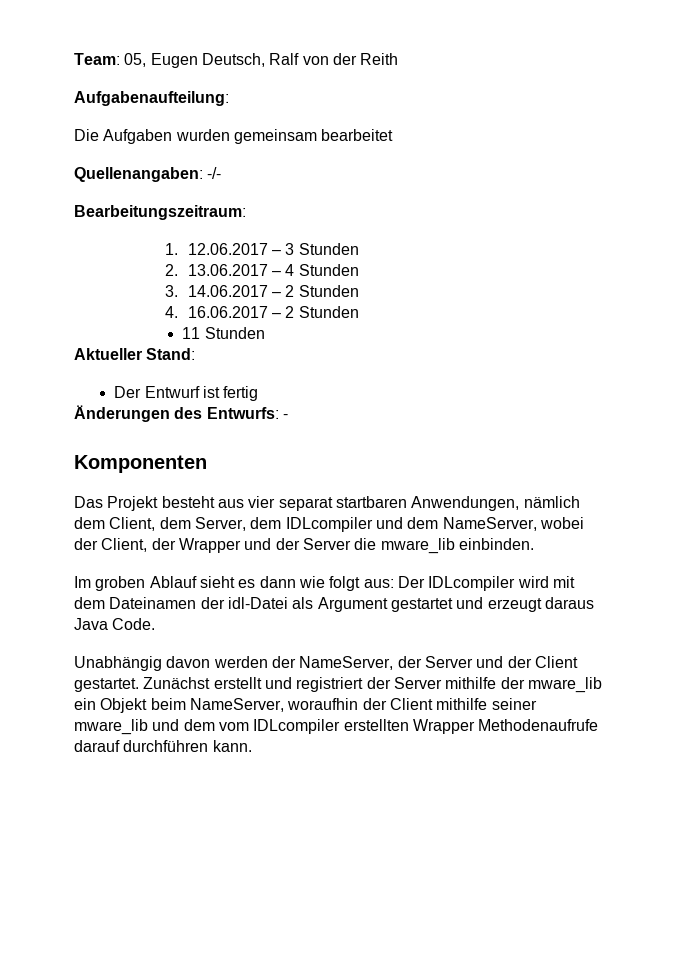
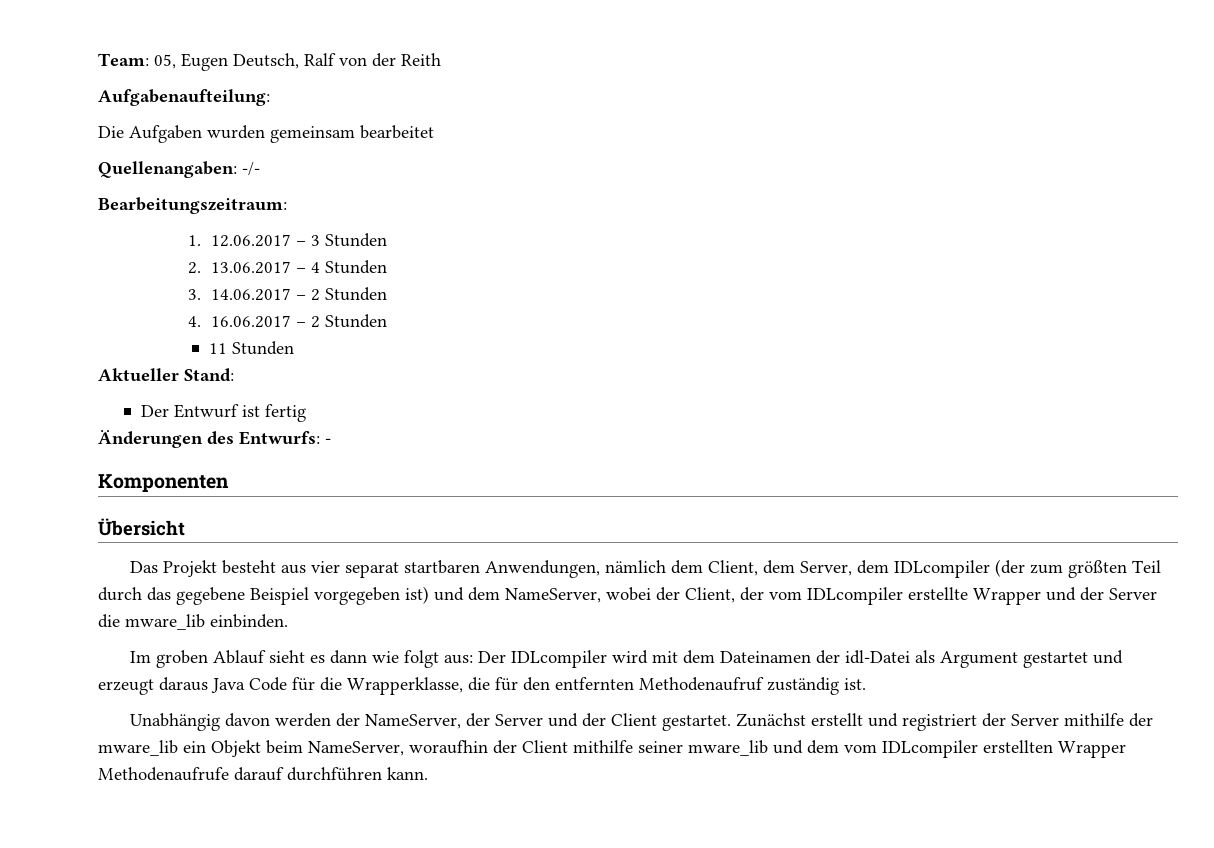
(207, 464) none -> [98,518,185,536] // Übersicht
(373, 524) none -> [995,559,1162,578] [98,586,429,605] (der zum größten Teil durch das gegebene Beispiel vorgegeben ist)
(176, 544) none -> [769,587,968,605] vom IDLcompiler erstellte
[112,618,156,630] Code. -> [249,677,866,695] Code für die Wrapperklasse, die für den entfernten Methodenaufruf zuständig ist.

